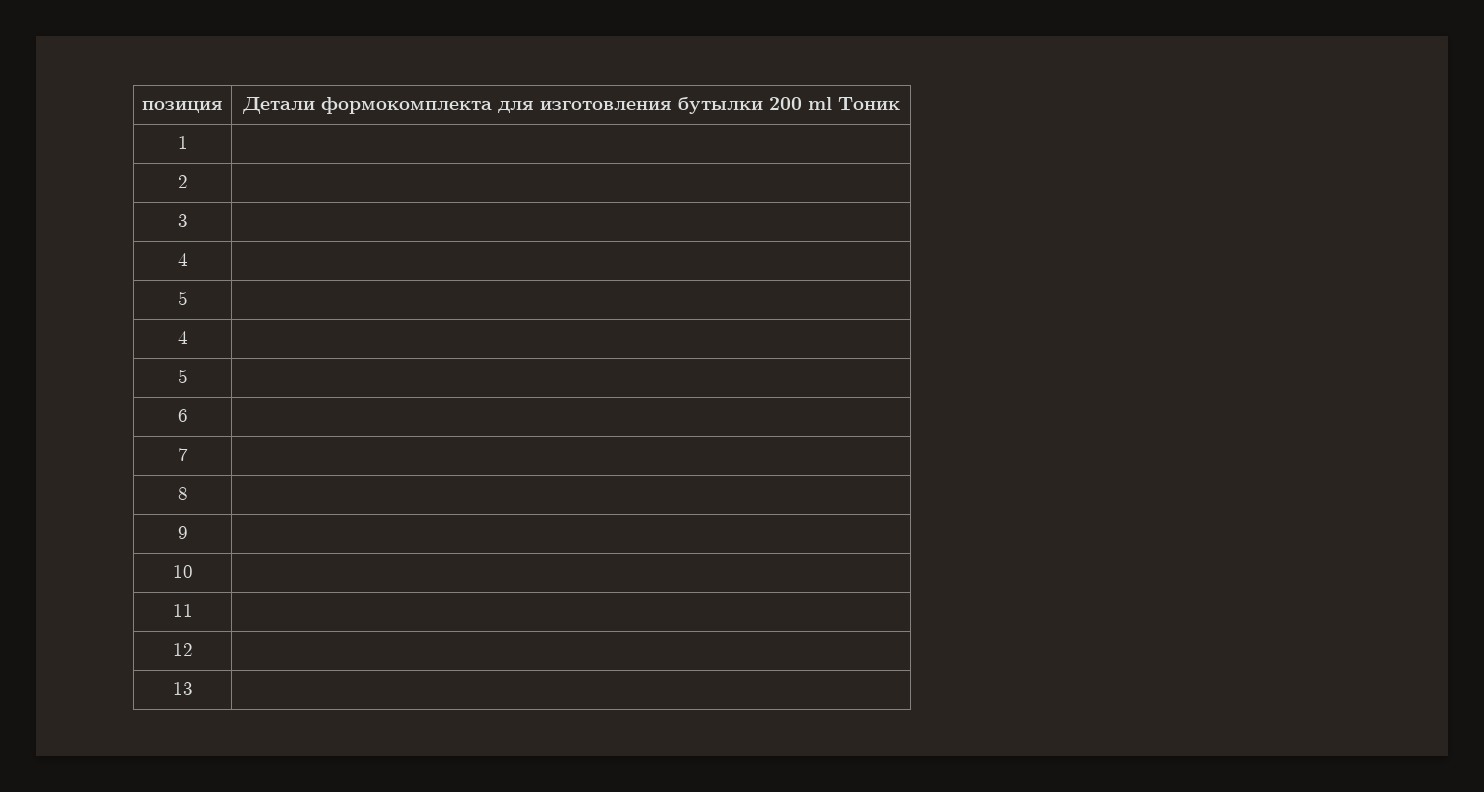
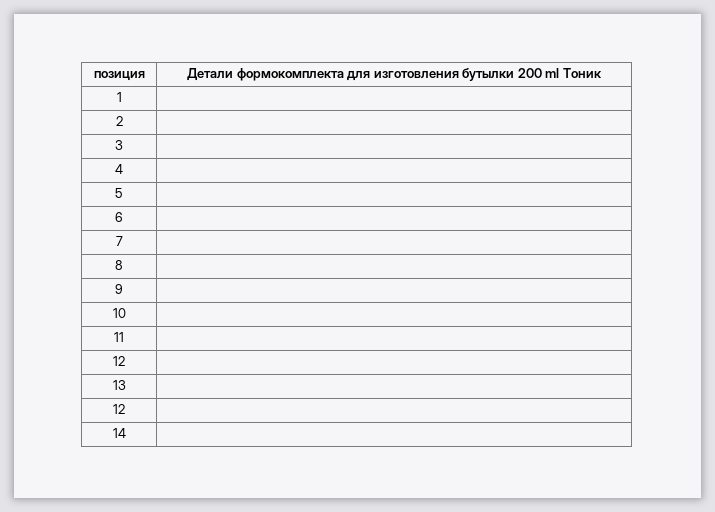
[177,331,188,344] [177,369,188,383] // 4 | // 5 | -> (123, 193) none
(193, 688) none -> [113,404,125,414] [112,428,126,438] // 12 | // 14 |

